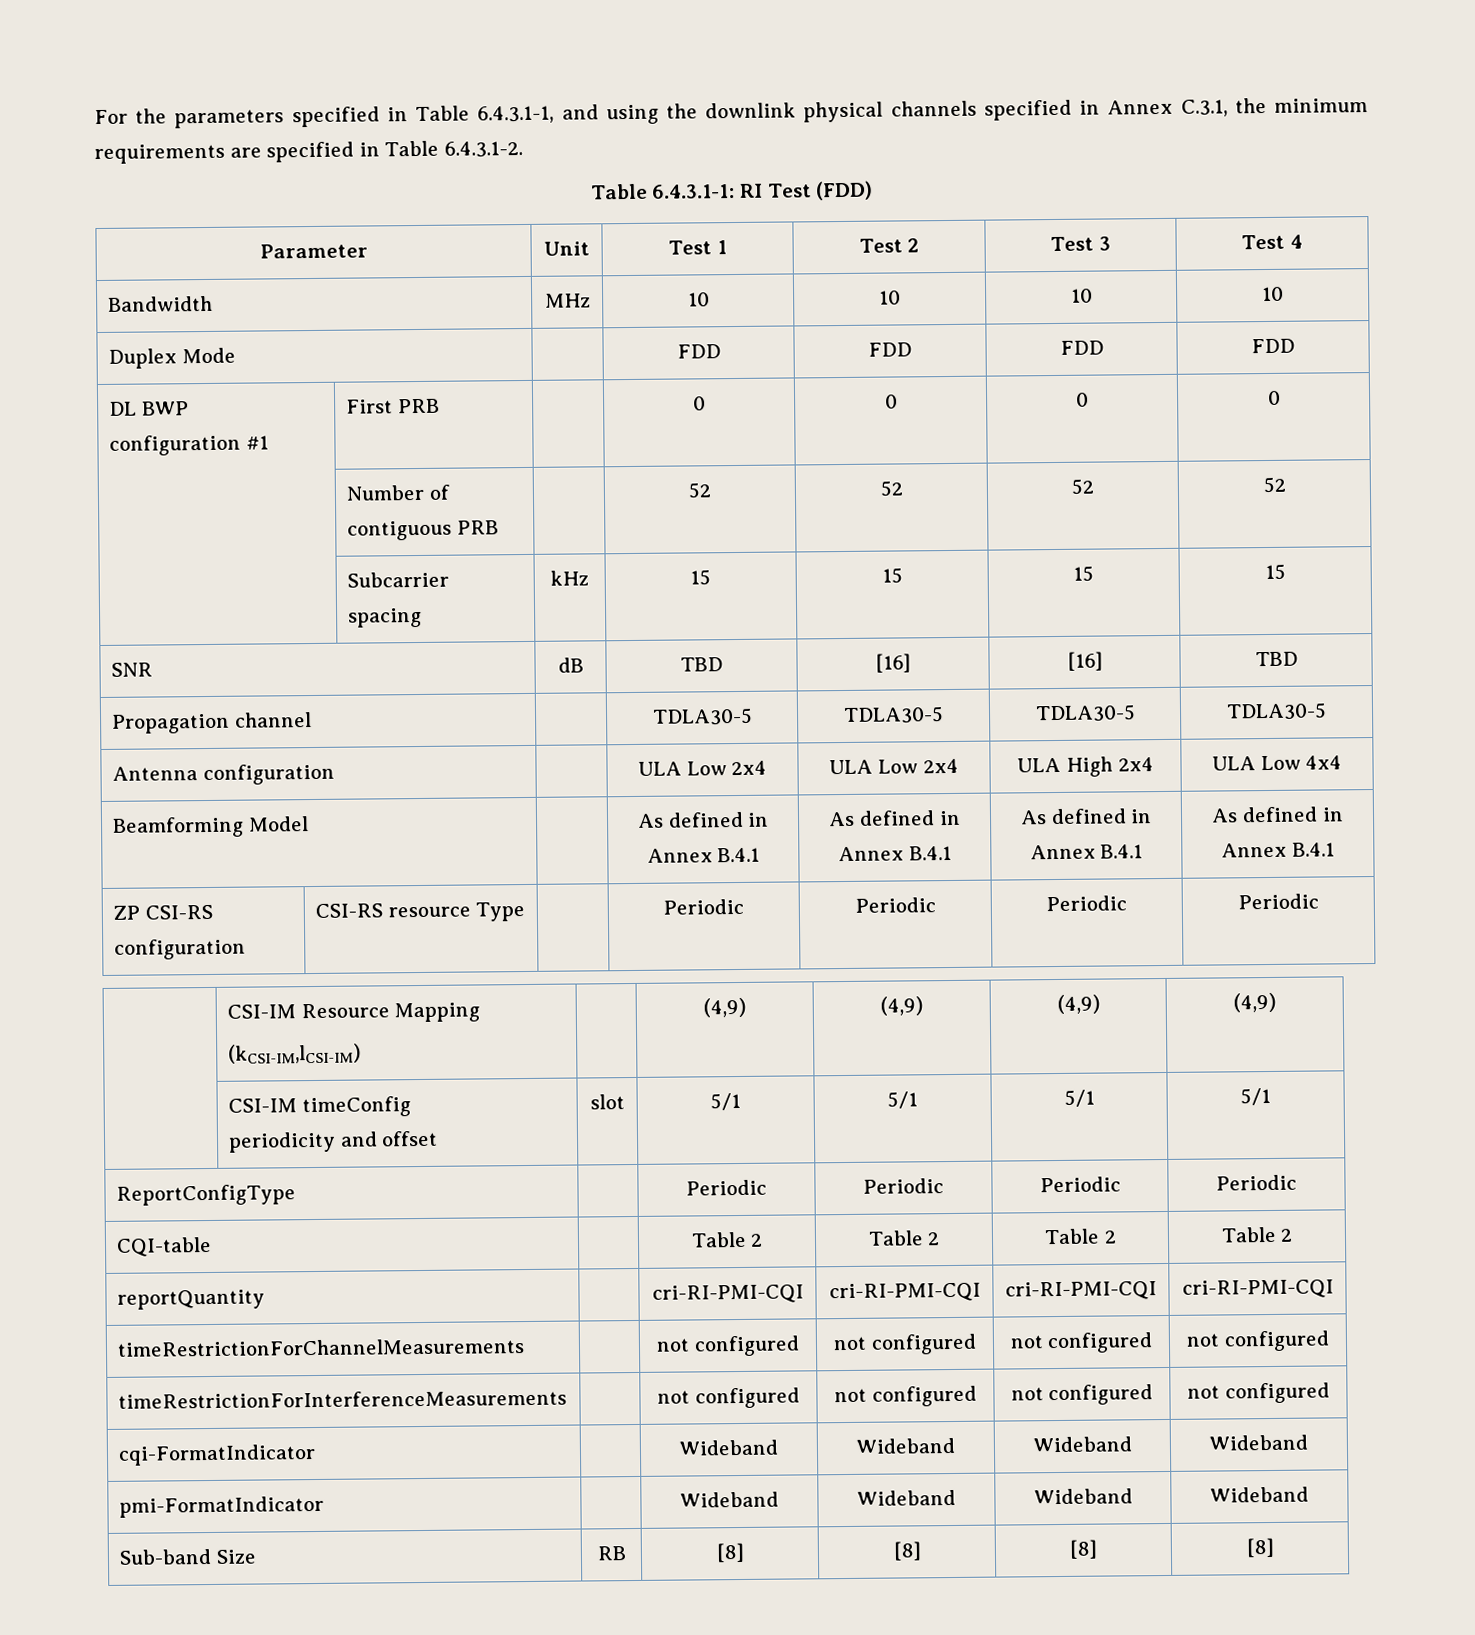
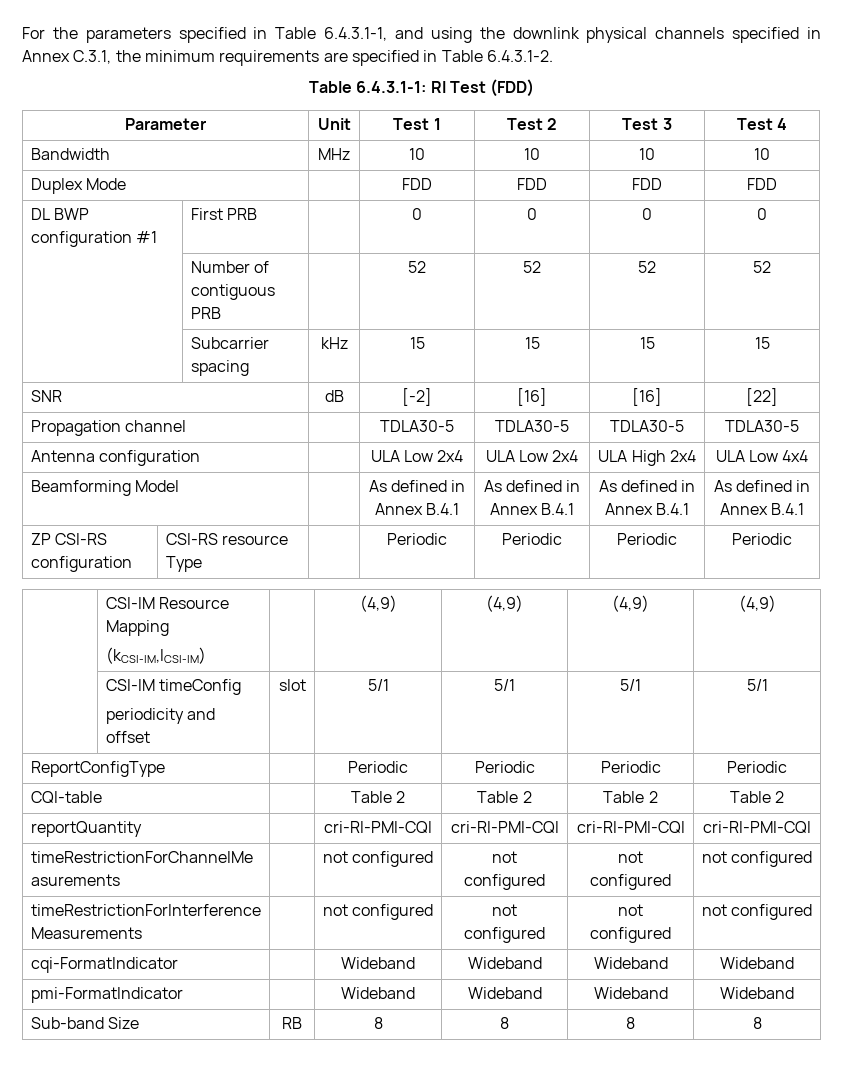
[680,657,723,672] TBD -> [402,388,432,406] [-2]
[1254,651,1298,667] TBD -> [746,388,778,406] [22]
[715,1542,745,1563] [892,1541,922,1561] [1069,1539,1098,1559] [1245,1537,1274,1558] [8] | [8] | [8] | [8] -> [373,1017,383,1029] [500,1017,509,1029] [626,1017,635,1029] [752,1017,762,1029] 8 | 8 | 8 | 8

